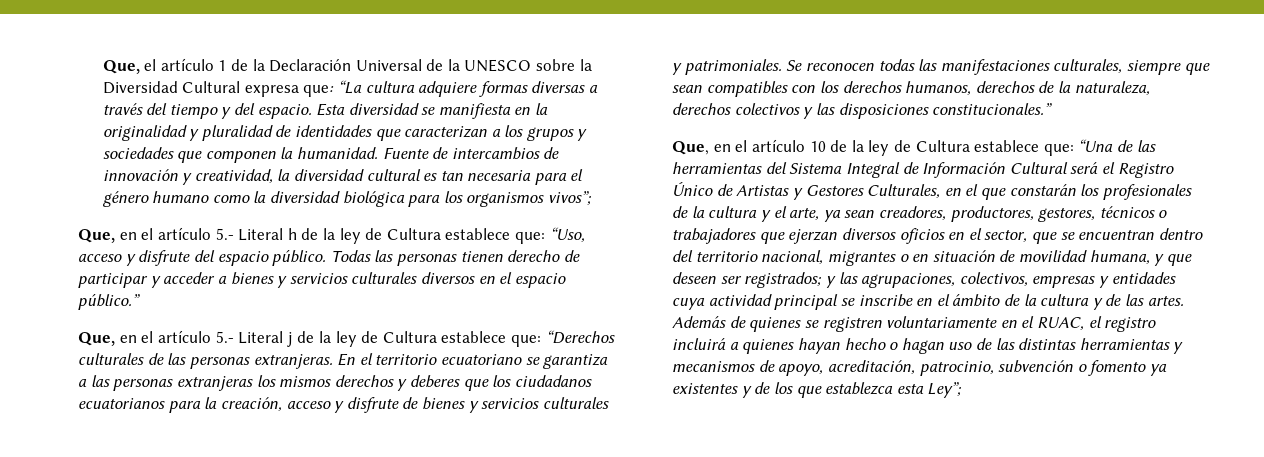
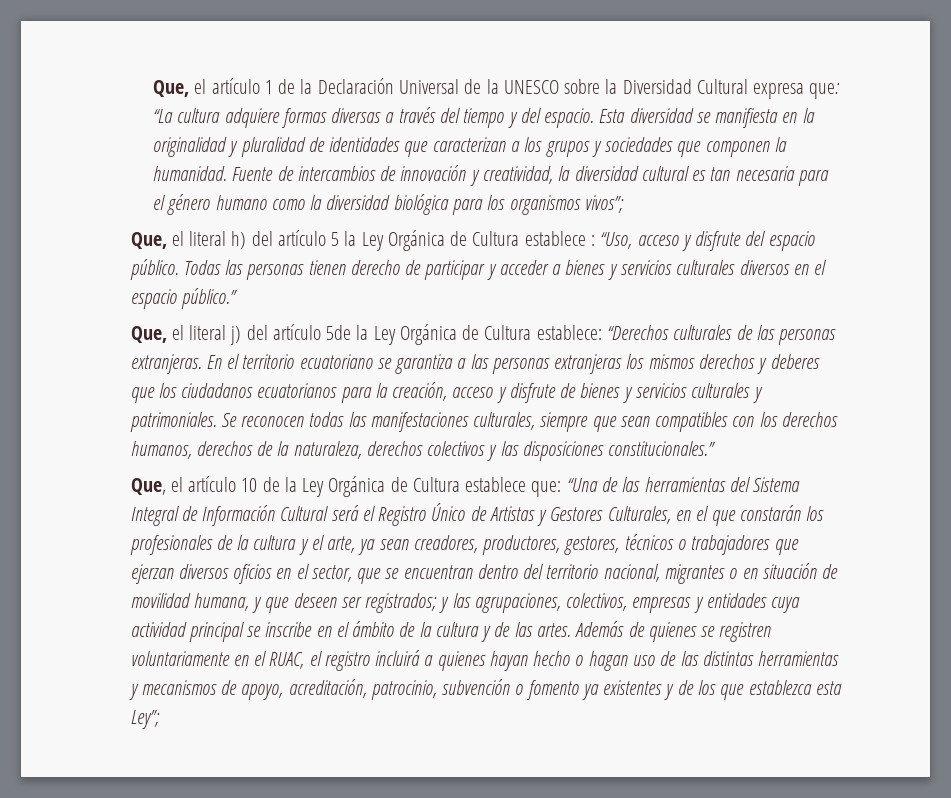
[119,227,545,244] en el artículo 5.- Literal h de la ley de Cultura establece que: -> [171,230,596,251] el literal h) del artículo 5 la Ley Orgánica de Cultura establece :
[119,330,541,347] en el artículo 5.- Literal j de la ley de Cultura establece que: -> [171,324,602,345] el literal j) del artículo 5de la Ley Orgánica de Cultura establece:
[713,144,731,152] en -> (166, 486) none
[868,140,890,156] ley -> [302,476,386,497] Ley Orgánica

